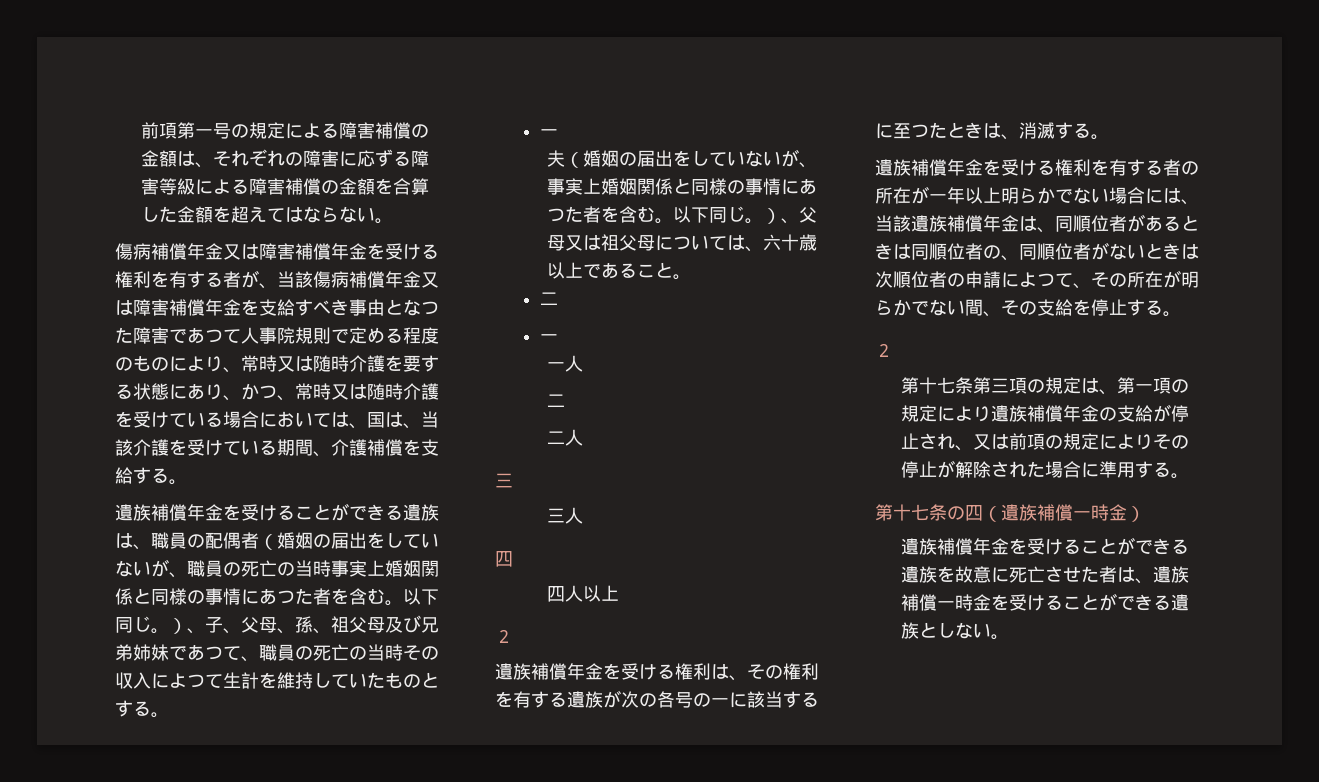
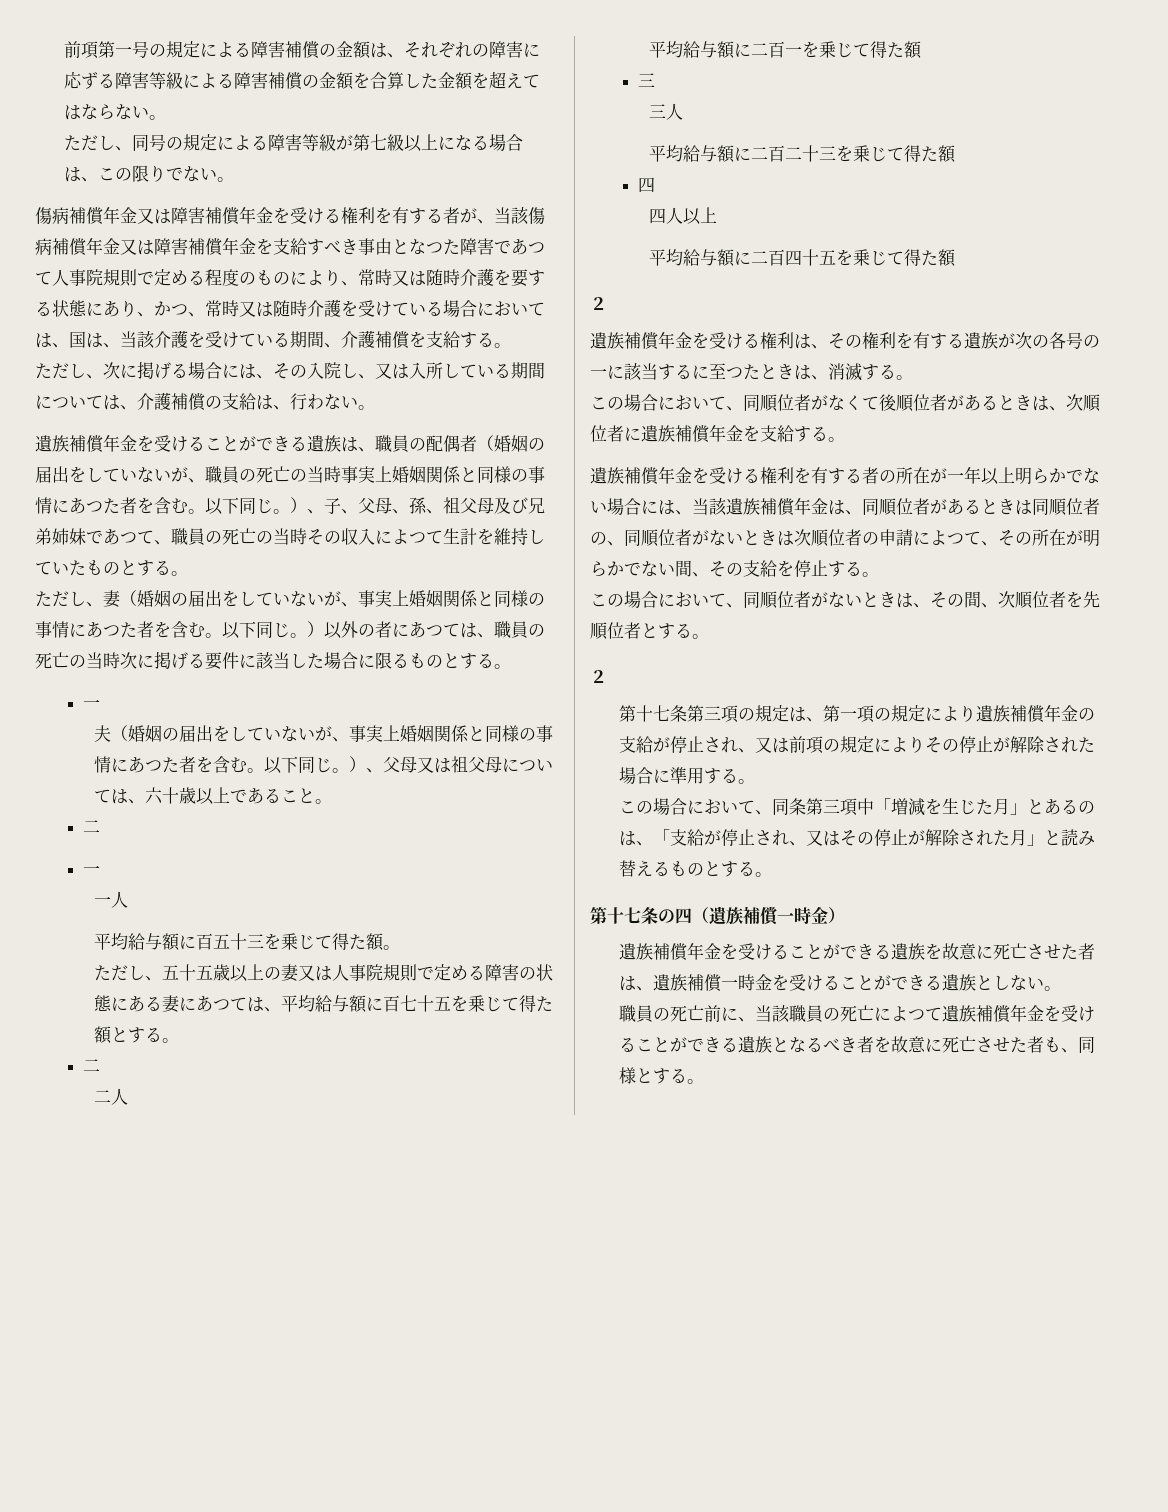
(393, 221) none -> [64,134,524,152] [64,165,235,182] // ただし、同号の規定による障害等級が第七級以上になる場合は、この限りでない。
(187, 482) none -> [35,361,545,379] [35,392,375,411] // ただし、次に掲げる場合には、その入院し、又は入所している期間については、介護補償の支給は、行わない。
(169, 715) none -> [35,590,545,608] [35,621,545,639] [35,651,511,670] // ただし、妻（婚姻の届出をしていないが、事実上婚姻関係と同様の事情にあつた者を含む。以下同じ。）以外の者にあつては、職員の死亡の当時次に掲げる要件に該当した場合に限るものとする。
[546,394,565,407] [546,429,583,446] [495,473,513,488] [546,507,583,524] [495,551,513,567] [546,585,619,602] 二 // 二人 // 三 // 三人 // 四 // 四人以上 -> [93,933,400,951] [93,964,553,982] [93,995,553,1013] [93,1026,179,1044] [82,1059,100,1072] [93,1088,128,1105] [648,41,922,59] [637,73,655,87] [648,103,683,120] [648,145,956,163] [637,177,655,193] [648,207,717,225] [648,249,956,267] 平均給与額に百五十三を乗じて得た額。 // ただし、五十五歳以上の妻又は人事院規則で定める障害の状態にある妻にあつては、平均給与額に百七十五を乗じて得た額とする。 // 二 // 二人 // 平均給与額に二百一を乗じて得た額 // 三 // 三人 // 平均給与額に二百二十三を乗じて得た額 // 四 // 四人以上 // 平均給与額に二百四十五を乗じて得た額
(1109, 137) none -> [590,394,1101,412] [590,424,845,443] // この場合において、同順位者がなくて後順位者があるときは、次順位者に遺族補償年金を支給する。
(1181, 314) none -> [590,591,1100,609] [590,622,709,640] // この場合において、同順位者がないときは、その間、次順位者を先順位者とする。
(1189, 476) none -> [619,798,1096,816] [619,829,1096,846] [619,860,773,877] // この場合において、同条第三項中「増減を生じた月」とあるのは、「支給が停止され、又はその停止が解除された月」と読み替えるものとする。
(1009, 637) none -> [619,1004,1096,1023] [619,1036,1096,1053] [619,1067,705,1084] // 職員の死亡前に、当該職員の死亡によつて遺族補償年金を受けることができる遺族となるべき者を故意に死亡させた者も、同様とする。

